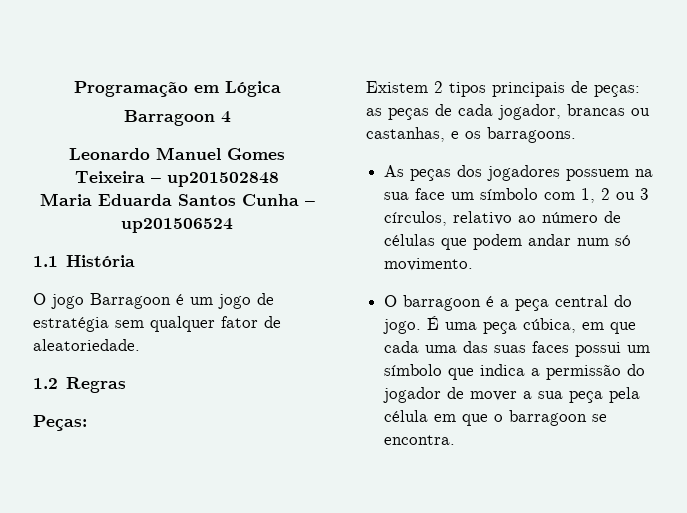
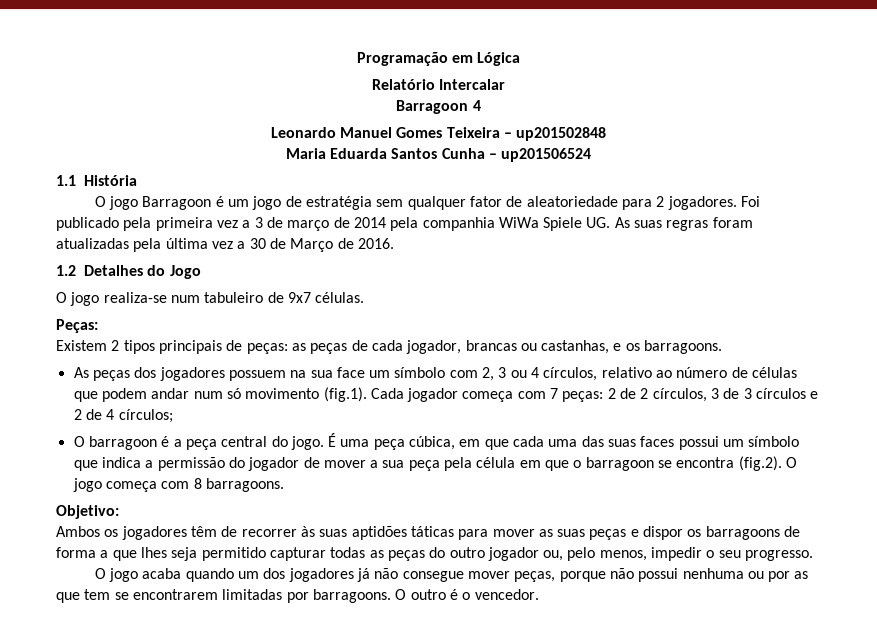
(281, 89) none -> [371,79,506,90] // Relatório Intercalar
[33,339,140,351] [33,377,127,393] aleatoriedade. // 1.2 Regras -> [526,196,760,210] [56,217,753,231] [56,238,394,252] [56,265,201,279] [56,292,365,306] aleatoriedade para 2 jogadores. Foi publicado pela primeira vez a 3 de março de 2014 pela companhia WiWa Spiele UG. As suas regras foram atualizadas pela última vez a 30 de Março de 2016. // 1.2 Detalhes do Jogo // O jogo realiza-se num tabuleiro de 9x7 células.
[581,188,650,203] 1, 2 ou 3 -> [482,367,540,381] 2, 3 ou 4
[384,258,474,271] movimento. -> [245,387,819,402] [73,409,173,423] movimento (fig.1). Cada jogador começa com 7 peças: 2 de 2 círculos, 3 de 3 círculos e 2 de 4 círculos;
[384,435,456,445] encontra. -> [676,456,798,471] [72,478,284,492] [56,505,119,519] [56,526,801,540] [56,547,814,561] [94,568,809,582] [56,589,539,603] encontra (fig.2). O jogo começa com 8 barragoons. // Objetivo: // Ambos os jogadores têm de recorrer às suas aptidões táticas para mover as suas peças e dispor os barragoons de forma a que lhes seja permitido capturar todas as peças do outro jogador ou, pelo menos, impedir o seu progresso. // O jogo acaba quando um dos jogadores já não consegue mover peças, porque não possui nenhuma ou por as que tem se encontrarem limitadas por barragoons. O outro é o vencedor.

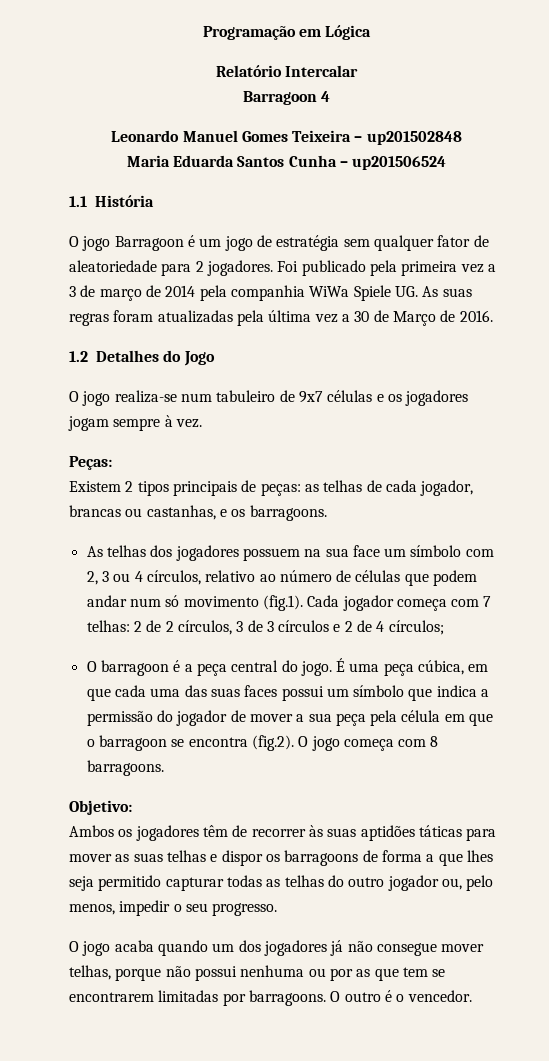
[315,292,365,303] células. -> [327,390,469,406] [68,415,202,431] células e os jogadores jogam sempre à vez.
[310,343,348,354] peças -> [323,480,363,492] telhas
[92,370,130,381] peças -> [106,545,146,557] telhas
[562,391,604,402] peças: -> [86,620,130,632] telhas:
[589,529,627,540] peças -> [166,850,206,862] telhas
[387,550,425,561] peças -> [284,875,324,887] telhas
[514,571,556,582] peças, -> [69,965,111,980] telhas,

